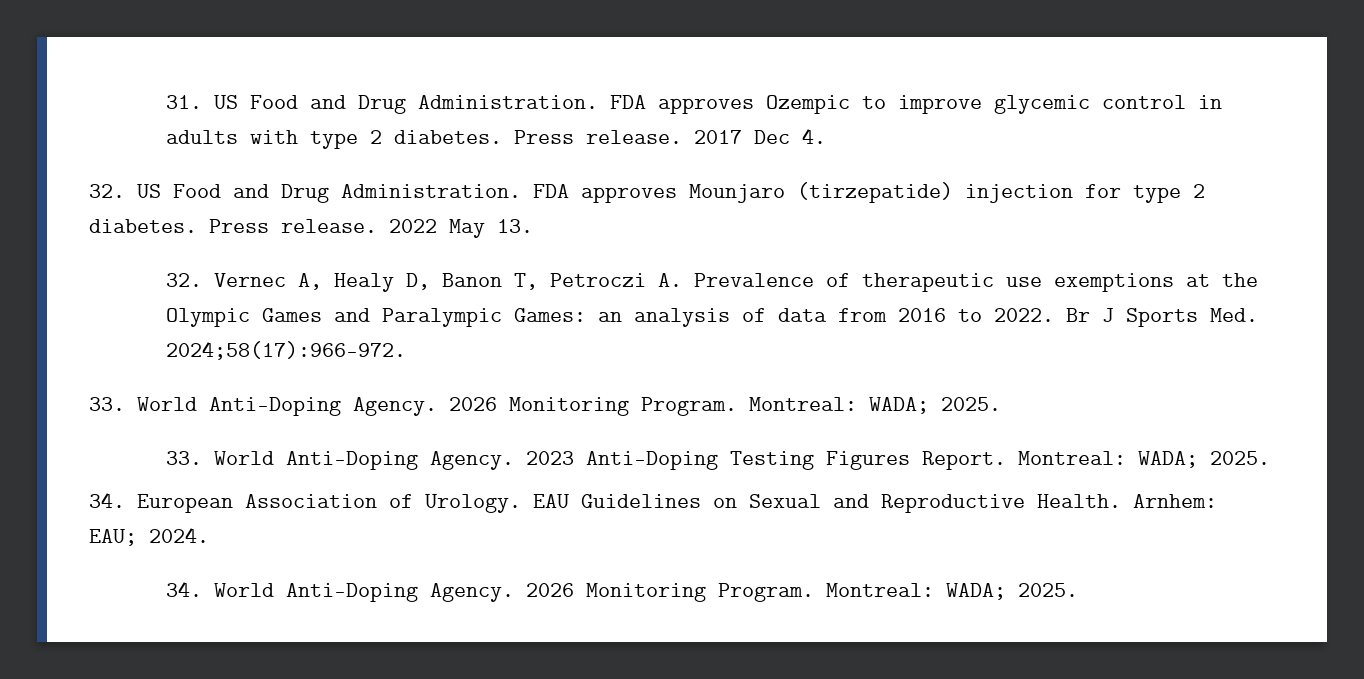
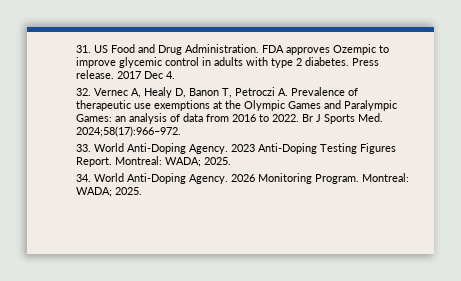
[89,182,1205,203] [89,219,533,238] // 32. US Food and Drug Administration. FDA approves Mounjaro (tirzepatide) injection for type 2 diabetes. Press release. 2022 May 13. -> (175, 75) none
[89,397,1001,416] // 33. World Anti-Doping Agency. 2026 Monitoring Program. Montreal: WADA; 2025. -> (181, 131) none
[89,492,1217,513] [89,527,209,546] // 34. European Association of Urology. EAU Guidelines on Sexual and Reproductive Health. Arnhem: EAU; 2024. -> (231, 161) none

